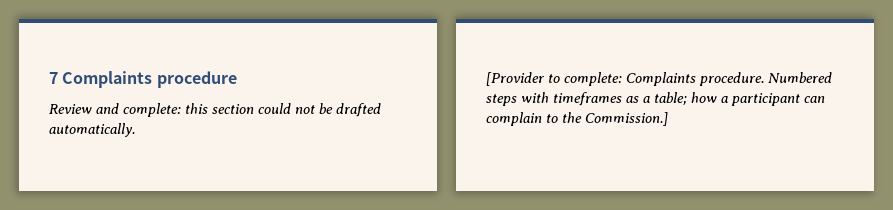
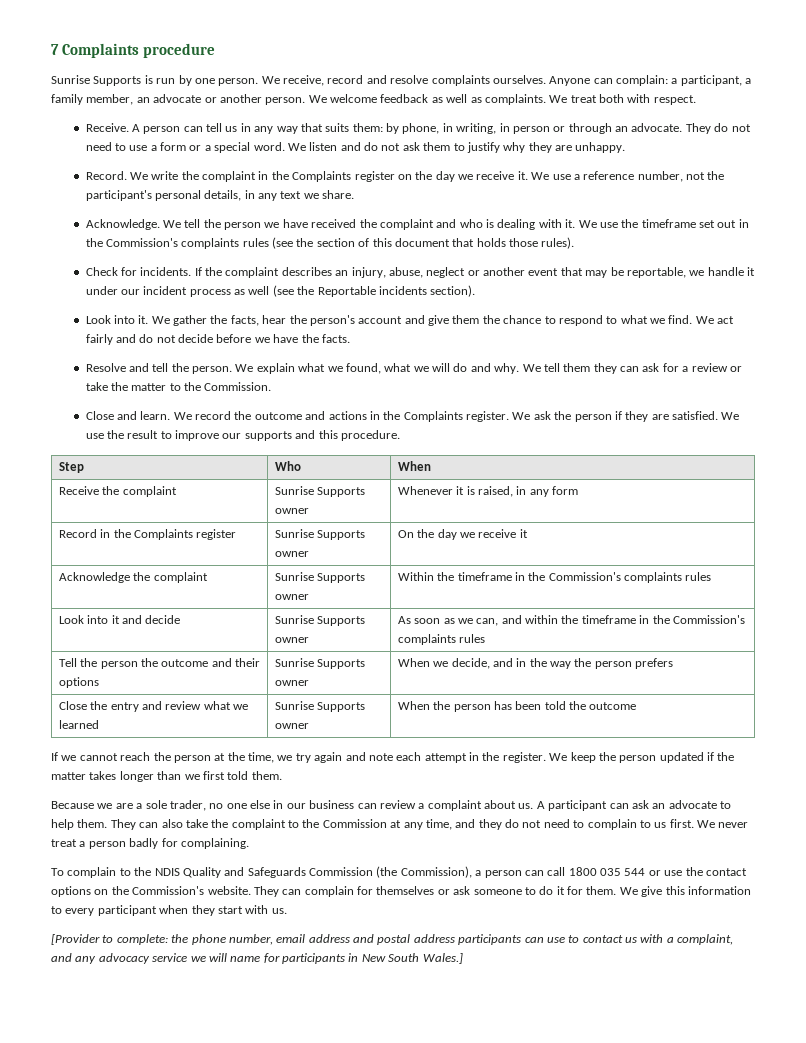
[49,103,381,117] [49,123,135,137] [486,72,832,86] [486,92,825,106] [486,112,668,126] Review and complete: this section could not be drafted automatically. // [Provider to complete: Complaints procedure. Numbered steps with timeframes as a table; how a participant can complain to the Commission.] -> [51,75,752,86] [51,94,696,105] [85,123,751,134] [85,142,626,153] [85,171,725,182] [85,190,355,201] [85,219,749,230] [85,237,575,249] [85,267,756,278] [85,285,476,297] [85,315,735,326] [85,334,350,345] [85,363,742,374] [85,382,272,391] [85,411,740,422] [85,430,400,441] [58,462,84,473] [274,461,301,471] [397,461,431,471] [58,486,177,497] [274,486,366,497] [274,508,309,514] [397,486,579,497] [58,529,237,540] [274,529,366,540] [274,551,309,557] [397,529,528,540] [58,572,208,583] [274,572,366,583] [274,594,309,600] [397,572,712,583] [58,615,181,624] [274,615,366,626] [274,637,309,643] [397,615,745,626] [397,634,486,645] [58,658,261,669] [58,677,99,688] [274,658,366,669] [274,680,309,686] [397,658,674,669] [58,701,249,712] [58,720,99,729] [274,701,366,712] [274,723,309,729] [397,701,637,712] [51,752,735,763] [51,771,282,782] [51,800,731,811] [51,819,749,830] [51,838,249,849] [51,866,747,878] [51,886,751,897] [51,905,287,916] [51,934,734,945] [51,953,463,964] Sunrise Supports is run by one person. We receive, record and resolve complaints ourselves. Anyone can complain: a participant, a family member, an advocate or another person. We welcome feedback as well as complaints. We treat both with respect. // Receive. A person can tell us in any way that suits them: by phone, in writing, in person or through an advocate. They do not need to use a form or a special word. We listen and do not ask them to justify why they are unhappy. // Record. We write the complaint in the Complaints register on the day we receive it. We use a reference number, not the participant's personal details, in any text we share. // Acknowledge. We tell the person we have received the complaint and who is dealing with it. We use the timeframe set out in the Commission's complaints rules (see the section of this document that holds those rules). // Check for incidents. If the complaint describes an injury, abuse, neglect or another event that may be reportable, we handle it under our incident process as well (see the Reportable incidents section). // Look into it. We gather the facts, hear the person's account and give them the chance to respond to what we find. We act fairly and do not decide before we have the facts. // Resolve and tell the person. We explain what we found, what we will do and why. We tell them they can ask for a review or take the matter to the Commission. // Close and learn. We record the outcome and actions in the Complaints register. We ask the person if they are satisfied. We use the result to improve our supports and this procedure. // Step | Who | When // Receive the complaint | Sunrise Supports owner | Whenever it is raised, in any form // Record in the Complaints register | Sunrise Supports owner | On the day we receive it // Acknowledge the complaint | Sunrise Supports owner | Within the timeframe in the Commission's complaints rules // Look into it and decide | Sunrise Supports owner | As soon as we can, and within the timeframe in the Commission's complaints rules // Tell the person the outcome and their options | Sunrise Supports owner | When we decide, and in the way the person prefers // Close the entry and review what we learned | Sunrise Supports owner | When the person has been told the outcome // If we cannot reach the person at the time, we try again and note each attempt in the register. We keep the person updated if the matter takes longer than we first told them. // Because we are a sole trader, no one else in our business can review a complaint about us. A participant can ask an advocate to help them. They can also take the complaint to the Commission at any time, and they do not need to complain to us first. We never treat a person badly for complaining. // To complain to the NDIS Quality and Safeguards Commission (the Commission), a person can call 1800 035 544 or use the contact options on the Commission's website. They can complain for themselves or ask someone to do it for them. We give this information to every participant when they start with us. // [Provider to complete: the phone number, email address and postal address participants can use to contact us with a complaint, and any advocacy service we will name for participants in New South Wales.]

